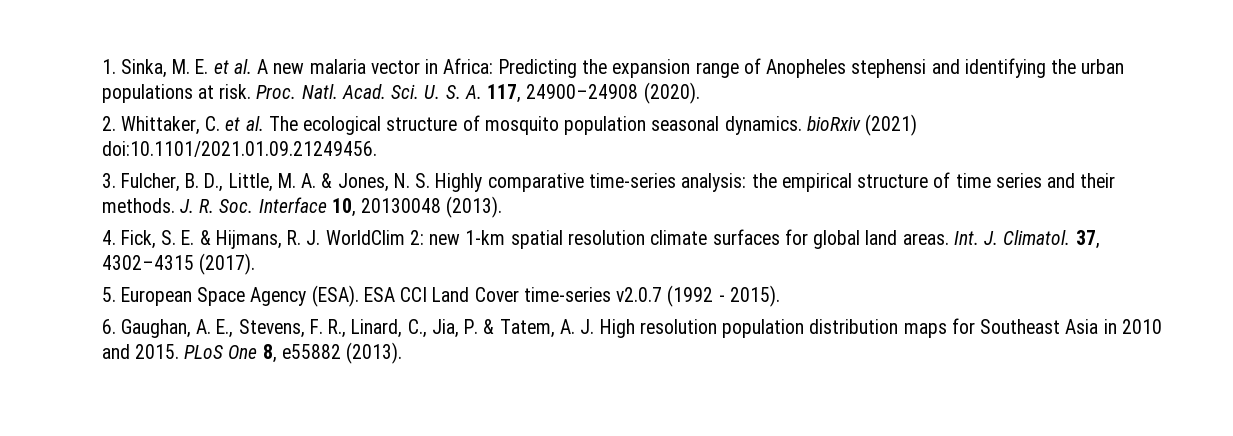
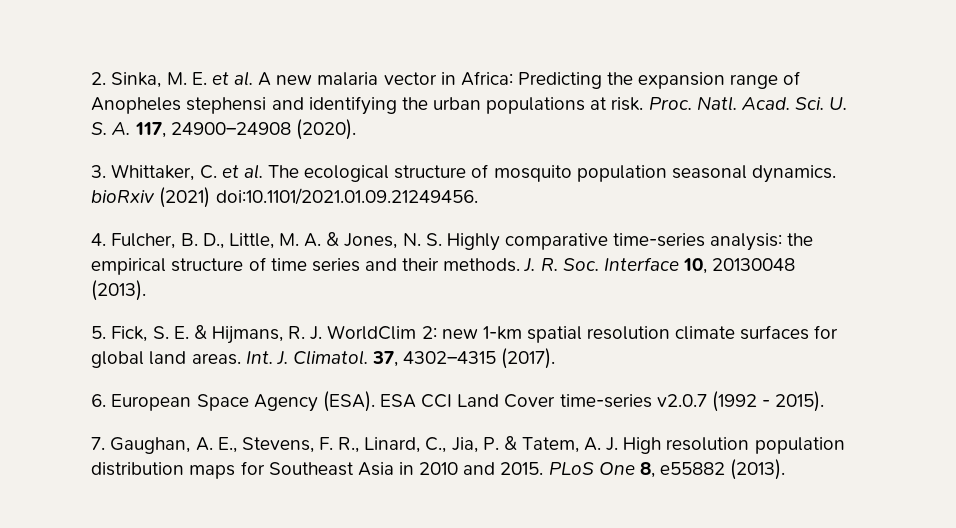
[101,59,116,74] 1. -> [91,72,107,85] 2.
[101,116,116,131] 2. -> [91,165,107,178] 3.
[101,173,116,188] 3. -> [91,233,107,246] 4.
[101,230,116,245] 4. -> [91,326,107,339] 5.
[101,287,116,302] 5. -> [91,394,107,407] 6.
[101,319,116,334] 6. -> [91,437,106,450] 7.

